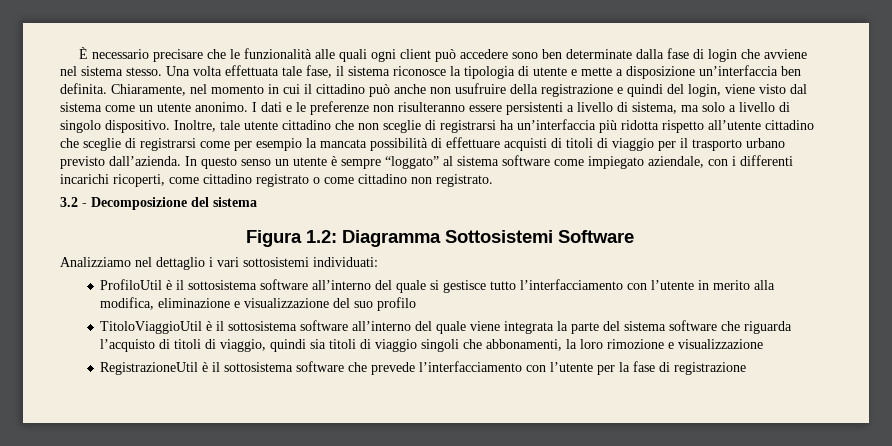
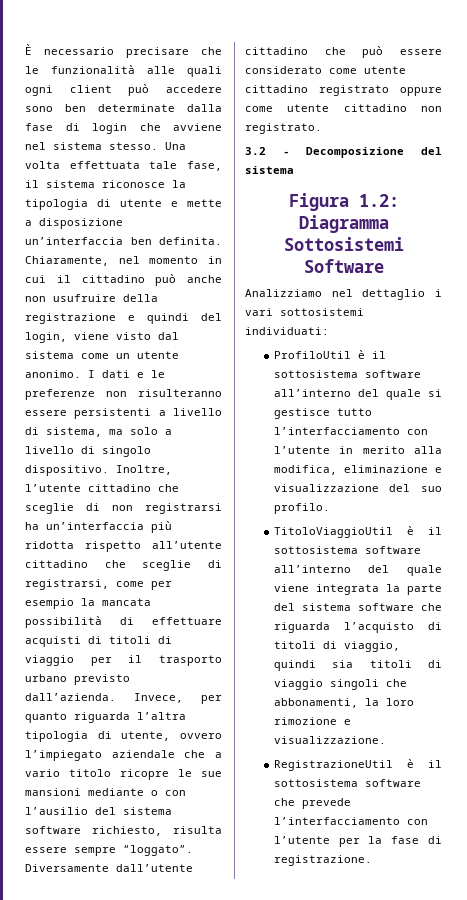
[220,120,436,133] tale utente cittadino che non sceglie di -> [25,484,179,492] [25,503,133,514] l’utente cittadino che sceglie di non
[140,138,196,151] registrarsi -> [25,579,109,590] registrarsi,
[185,155,793,169] [60,174,354,187] In questo senso un utente è sempre “loggato” al sistema software come impiegato aziendale, con i differenti incarichi ricoperti, come cittadino registrato o come -> [134,693,222,704] [25,712,186,723] [25,731,222,742] [25,750,222,761] [25,769,222,780] [25,788,186,796] [25,807,172,815] [25,826,222,836] [25,845,193,856] [25,864,193,872] [245,46,442,58] [245,66,406,74] [245,85,442,96] [245,104,330,112] Invece, per quanto riguarda l’altra tipologia di utente, ovvero l’impiegato aziendale che a vario titolo ricopre le sue mansioni mediante o con l’ausilio del sistema software richiesto, risulta essere sempre “loggato”. Diversamente dall’utente cittadino che può essere considerato come utente cittadino registrato oppure come utente
[377,297,417,311] profilo -> [273,503,330,514] profilo.
[678,339,764,349] visualizzazione -> [273,736,386,744] visualizzazione.
[674,362,747,375] registrazione -> [273,855,372,866] registrazione.

